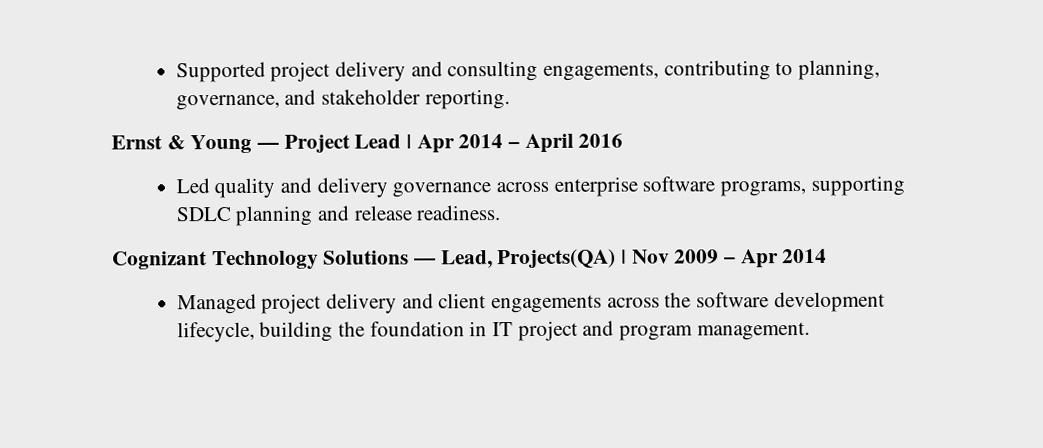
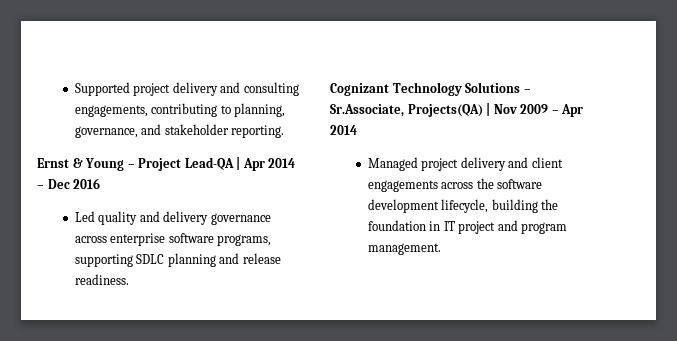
[257,134,402,153] — Project Lead -> [127,157,234,171] – Project Lead-QA
[524,133,574,153] April -> [47,179,70,189] Dec
[414,250,493,269] — Lead, -> [523,89,531,93] [330,104,404,117] – Sr.Associate,

